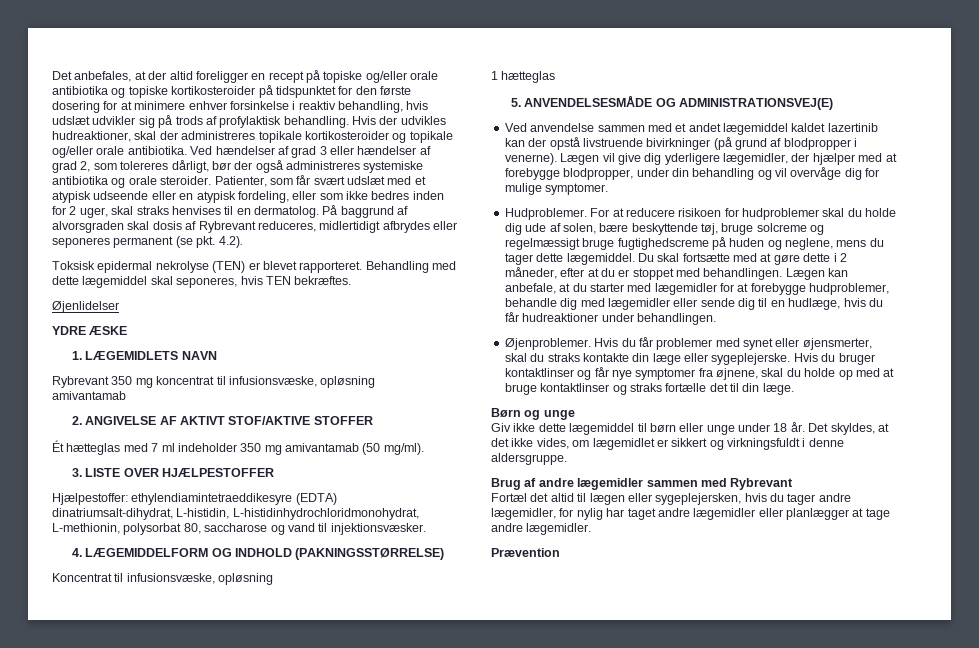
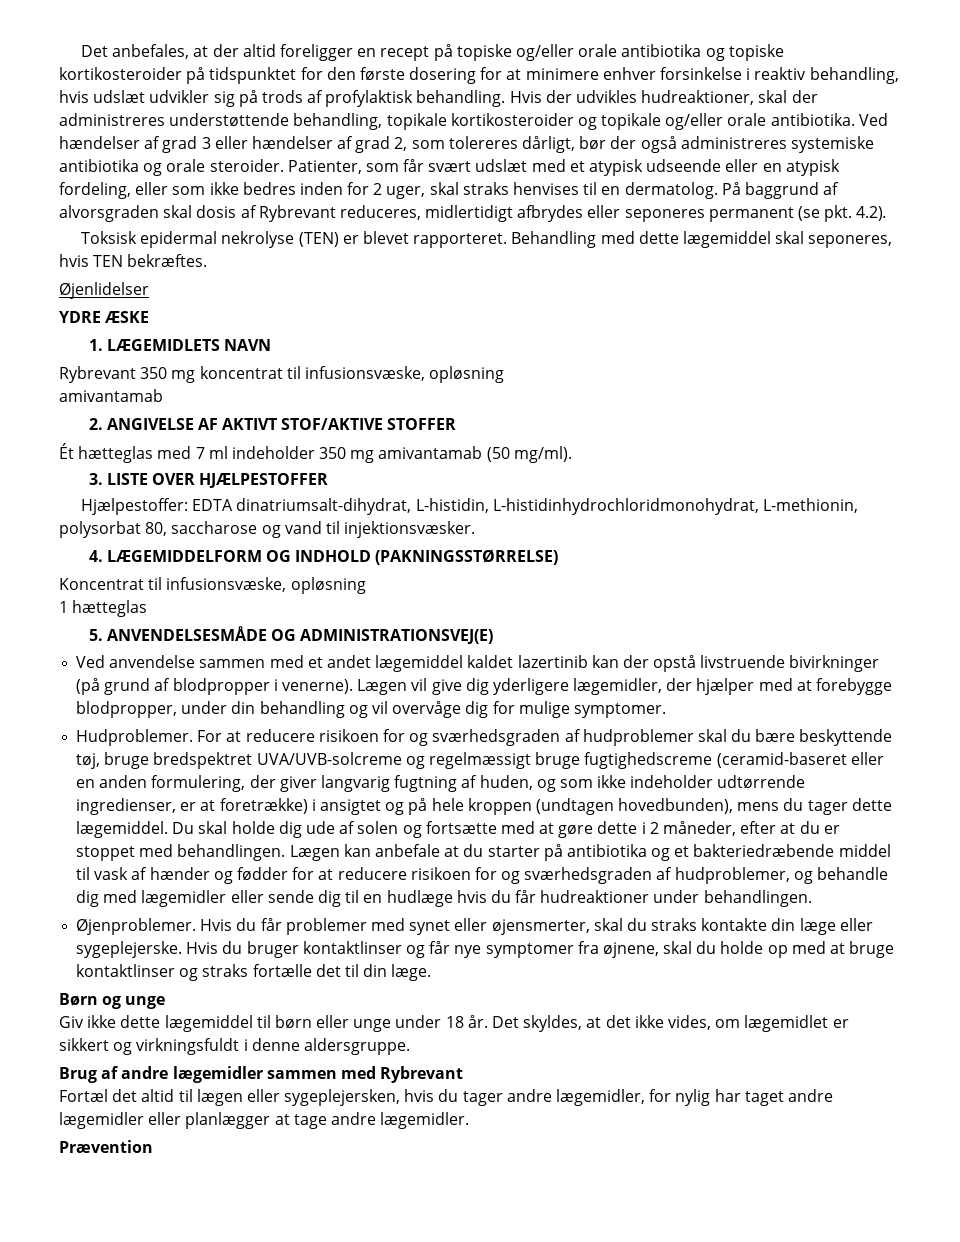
(256, 135) none -> [169,113,383,130] understøttende behandling,
[131,493,337,505] ethylendiamintetraeddikesyre (EDTA) -> [192,499,234,511] EDTA
[742,208,897,220] [504,223,596,235] hudproblemer skal du holde dig ude af solen, -> [409,729,752,746] og sværhedsgraden af hudproblemer skal du
[756,223,807,232] solcreme -> [153,752,402,769] bredspektret UVA/UVB-solcreme
[711,237,833,250] på huden og neglene, -> [716,752,884,768] [76,775,806,792] [76,798,734,815] (ceramid-baseret eller en anden formulering, der giver langvarig fugtning af huden, og som ikke indeholder udtørrende ingredienser, er at foretrække) i ansigtet og på hele kroppen (undtagen hovedbunden),
(680, 257) none -> [231,821,422,838] holde dig ude af solen og
[504,283,556,294] anbefale, -> [374,844,440,857] anbefale
[627,283,890,295] med lægemidler for at forebygge hudproblemer, -> [543,844,891,861] [76,867,813,884] på antibiotika og et bakteriedræbende middel til vask af hænder og fødder for at reducere risikoen for og sværhedsgraden af hudproblemer, og
[788,298,841,310] hudlæge, -> [386,890,453,907] hudlæge

